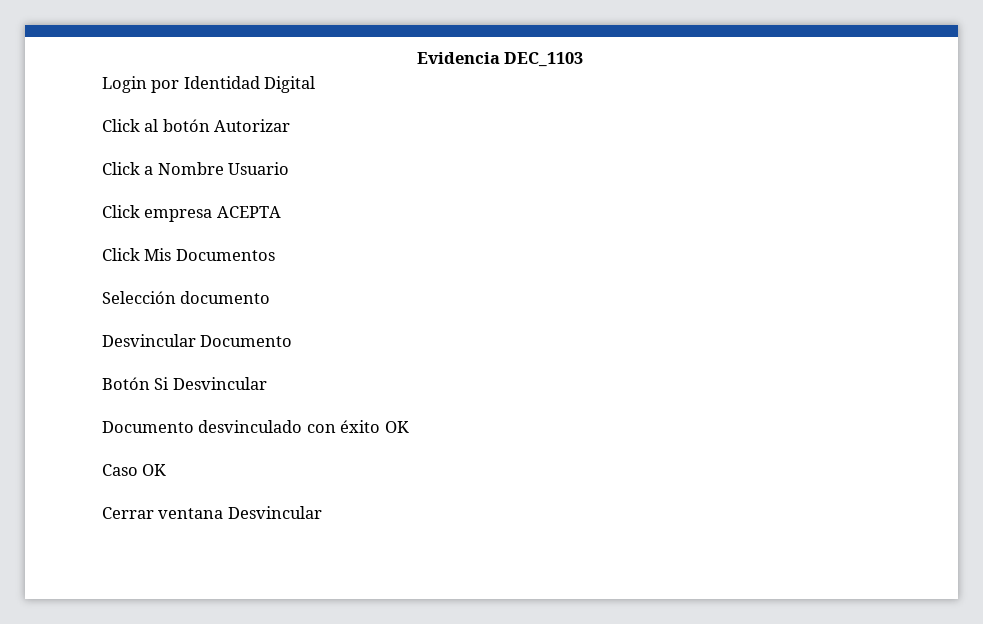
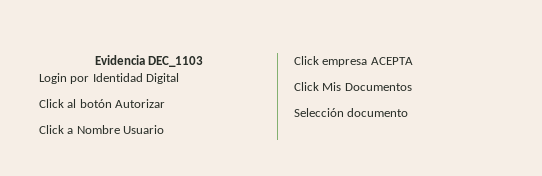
[102,334,293,347] [102,377,267,390] [102,420,409,433] [102,464,167,476] [102,506,322,519] // Desvincular Documento // Botón Si Desvincular // Documento desvinculado con éxito OK // Caso OK // Cerrar ventana Desvincular -> (409, 112) none

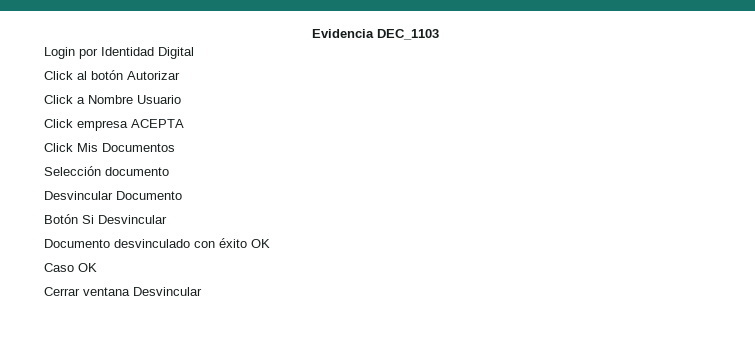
(409, 112) none -> [44,191,182,200] [44,214,167,224] [44,238,270,248] [44,263,97,272] [44,287,202,296] // Desvincular Documento // Botón Si Desvincular // Documento desvinculado con éxito OK // Caso OK // Cerrar ventana Desvincular

